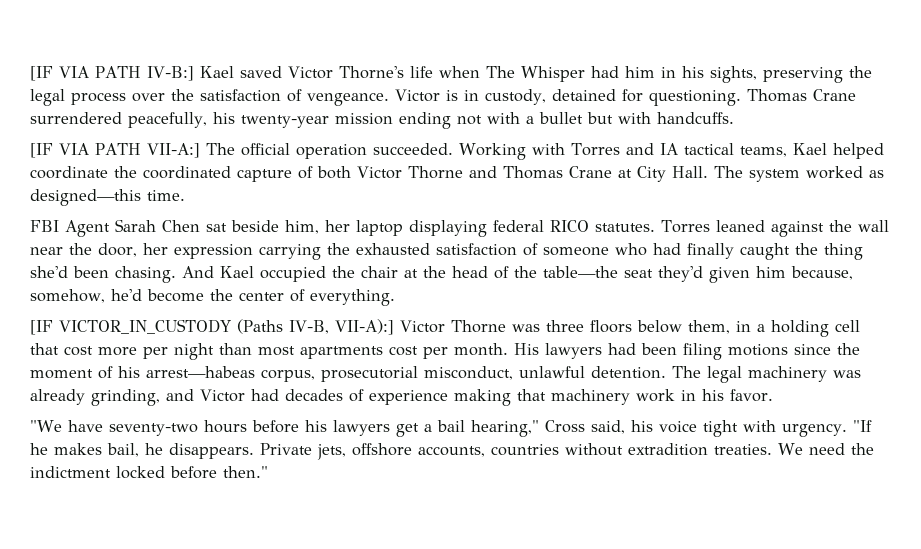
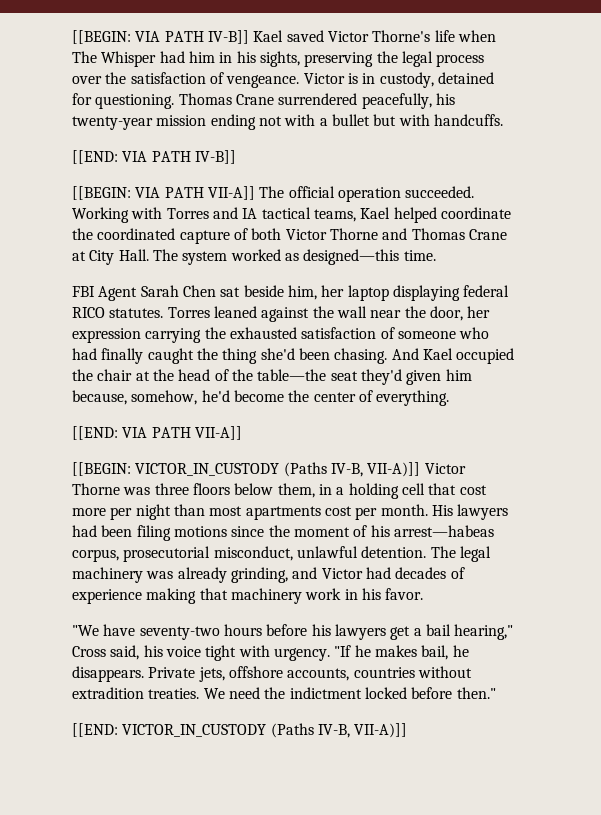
[30,66,194,81] [IF VIA PATH IV-B:] -> [72,30,249,44] [[BEGIN: VIA PATH IV-B]]
[30,143,200,158] [IF VIA PATH VII-A:] -> [72,150,236,164] [72,186,255,200] [[END: VIA PATH IV-B]] // [[BEGIN: VIA PATH VII-A]]
[30,319,394,335] [IF VICTOR_IN_CUSTODY (Paths IV-B, VII-A):] -> [72,426,242,440] [72,462,421,477] [[END: VIA PATH VII-A]] // [[BEGIN: VICTOR_IN_CUSTODY (Paths IV-B, VII-A)]]
(268, 472) none -> [72,723,408,738] // [[END: VICTOR_IN_CUSTODY (Paths IV-B, VII-A)]]

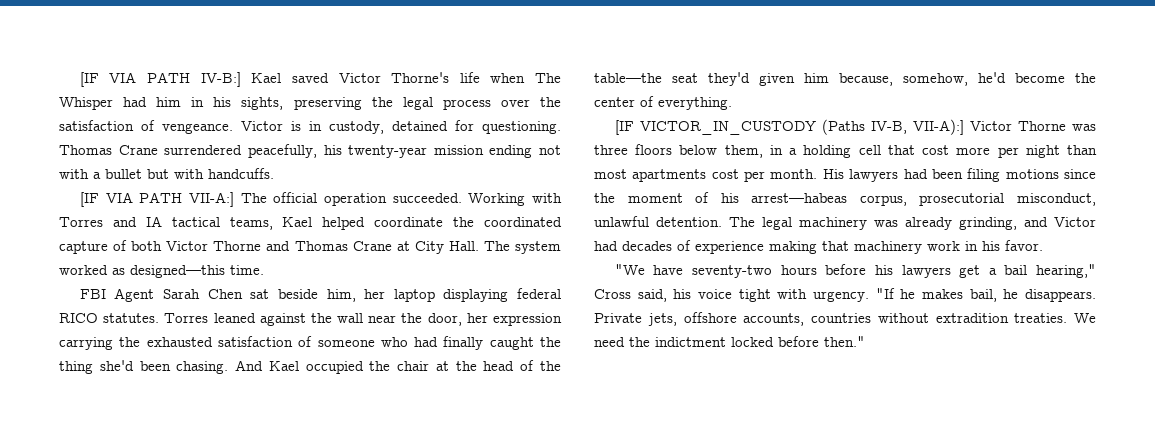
[72,30,249,44] [[BEGIN: VIA PATH IV-B]] -> [79,72,241,87] [IF VIA PATH IV-B:]
[72,150,236,164] [72,186,255,200] [[END: VIA PATH IV-B]] // [[BEGIN: VIA PATH VII-A]] -> [79,192,234,207] [IF VIA PATH VII-A:]
[72,426,242,440] [72,462,421,477] [[END: VIA PATH VII-A]] // [[BEGIN: VICTOR_IN_CUSTODY (Paths IV-B, VII-A)]] -> [614,119,964,135] [IF VICTOR_IN_CUSTODY (Paths IV-B, VII-A):]
[72,723,408,738] // [[END: VICTOR_IN_CUSTODY (Paths IV-B, VII-A)]] -> (865, 341) none

